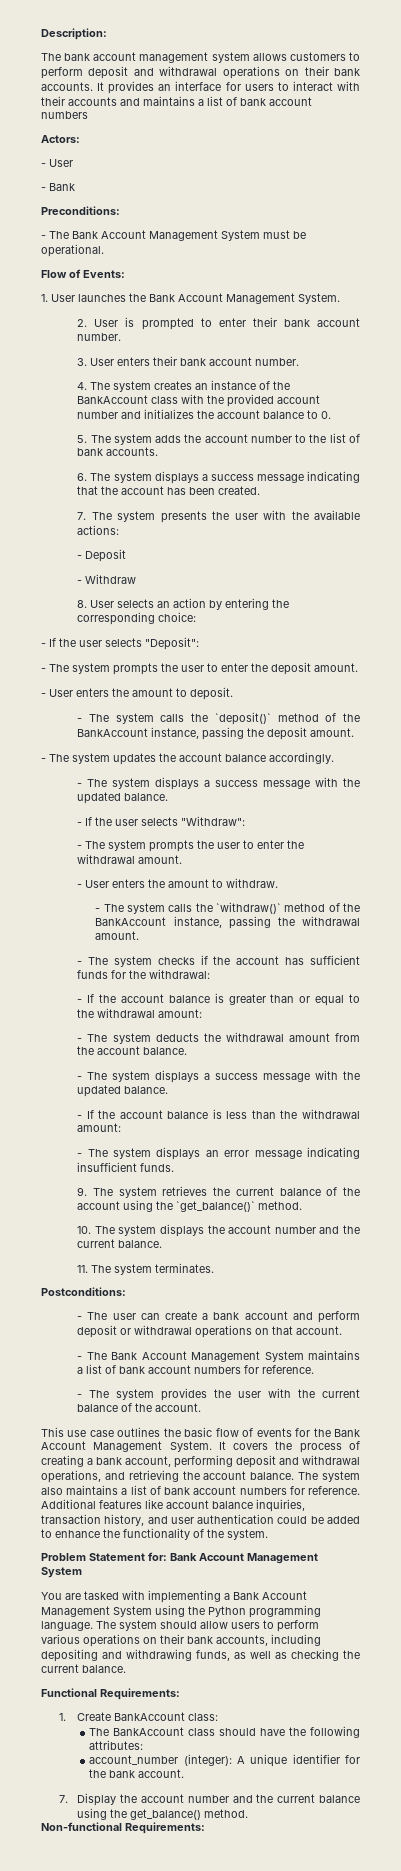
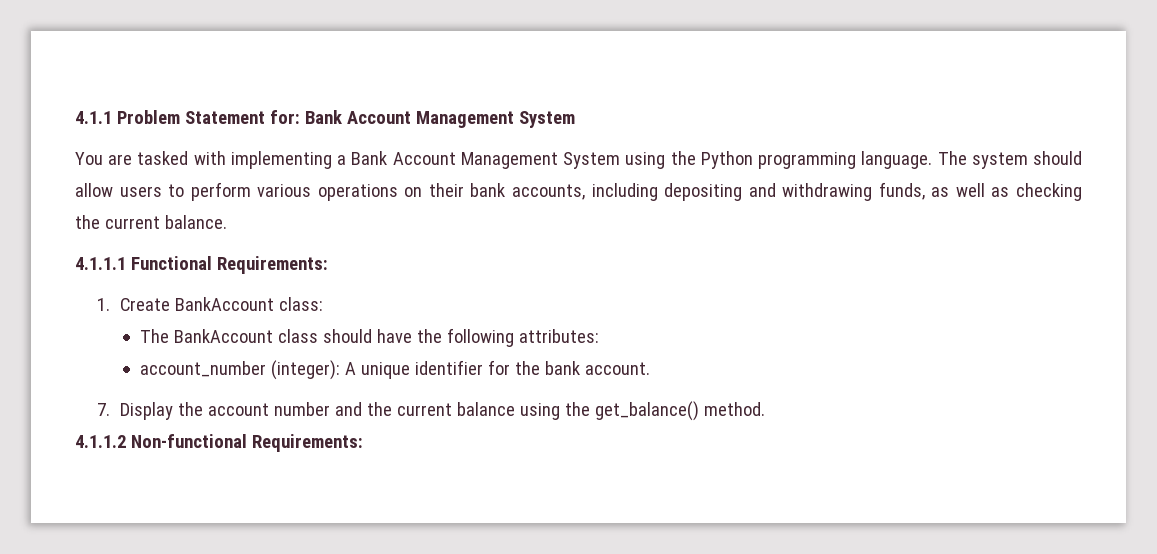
[41,28,107,40] [41,52,360,63] [41,66,360,79] [41,81,360,94] [41,96,312,106] [41,111,88,119] [41,135,80,143] [41,159,73,167] [41,183,75,191] [41,206,120,215] [41,230,306,241] [41,244,104,257] [41,269,125,278] [41,293,340,304] [77,317,360,330] [77,333,122,341] [77,356,300,366] [77,380,291,392] [77,394,321,407] [77,409,332,419] [77,433,360,445] [77,447,159,456] [77,471,360,484] [77,486,261,495] [77,510,360,523] [77,525,120,535] [77,549,127,562] [77,574,137,584] [77,598,290,610] [77,612,197,625] [41,637,199,650] [41,662,358,675] [41,687,233,700] [77,712,360,725] [77,727,355,740] [41,752,334,765] [77,777,360,790] [77,792,169,804] [77,816,246,826] [77,840,305,852] [77,854,183,864] [77,878,279,888] [95,902,360,914] [95,916,360,929] [95,931,140,940] [77,955,360,967] [77,969,211,979] [77,993,360,1006] [77,1008,203,1018] [77,1032,360,1044] [77,1046,188,1055] [77,1070,360,1083] [77,1085,169,1097] [77,1109,361,1119] [77,1123,122,1132] [77,1147,360,1160] [77,1162,175,1172] [77,1186,360,1198] [77,1200,303,1212] [77,1224,360,1237] [77,1239,163,1248] [77,1263,215,1275] [41,1287,126,1296] [77,1311,360,1323] [77,1325,343,1338] [77,1350,360,1362] [77,1364,315,1374] [77,1388,360,1401] [77,1403,202,1412] [41,1427,360,1437] [41,1441,360,1453] [41,1455,360,1468] [41,1470,360,1483] [41,1485,361,1495] [41,1499,305,1512] [41,1514,360,1526] [41,1528,268,1540] Description: // The bank account management system allows customers to perform deposit and withdrawal operations on their bank accounts. It provides an interface for users to interact with their accounts and maintains a list of bank account numbers // Actors: // - User // - Bank // Preconditions: // - The Bank Account Management System must be operational. // Flow of Events: // 1. User launches the Bank Account Management System. // 2. User is prompted to enter their bank account number. // 3. User enters their bank account number. // 4. The system creates an instance of the BankAccount class with the provided account number and initializes the account balance to 0. // 5. The system adds the account number to the list of bank accounts. // 6. The system displays a success message indicating that the account has been created. // 7. The system presents the user with the available actions: // - Deposit // - Withdraw // 8. User selects an action by entering the corresponding choice: // - If the user selects "Deposit": // - The system prompts the user to enter the deposit amount. // - User enters the amount to deposit. // - The system calls the `deposit()` method of the BankAccount instance, passing the deposit amount. // - The system updates the account balance accordingly. // - The system displays a success message with the updated balance. // - If the user selects "Withdraw": // - The system prompts the user to enter the withdrawal amount. // - User enters the amount to withdraw. // - The system calls the `withdraw()` method of the BankAccount instance, passing the withdrawal amount. // - The system checks if the account has sufficient funds for the withdrawal: // - If the account balance is greater than or equal to the withdrawal amount: // - The system deducts the withdrawal amount from the account balance. // - The system displays a success message with the updated balance. // - If the account balance is less than the withdrawal amount: // - The system displays an error message indicating insufficient funds. // 9. The system retrieves the current balance of the account using the `get_balance()` method. // 10. The system displays the account number and the current balance. // 11. The system terminates. // Postconditions: // - The user can create a bank account and perform deposit or withdrawal operations on that account. // - The Bank Account Management System maintains a list of bank account numbers for reference. // - The system provides the user with the current balance of the account. // This use case outlines the basic flow of events for the Bank Account Management System. It covers the process of creating a bank account, performing deposit and withdrawal operations, and retrieving the account balance. The system also maintains a list of bank account numbers for reference. Additional features like account balance inquiries, transaction history, and user authentication could be added to enhance the functionality of the system. // -> [75,111,112,124] 4.1.1
(126, 1669) none -> [75,257,126,270] 4.1.1.1
(249, 1813) none -> [75,435,126,448] 4.1.1.2

